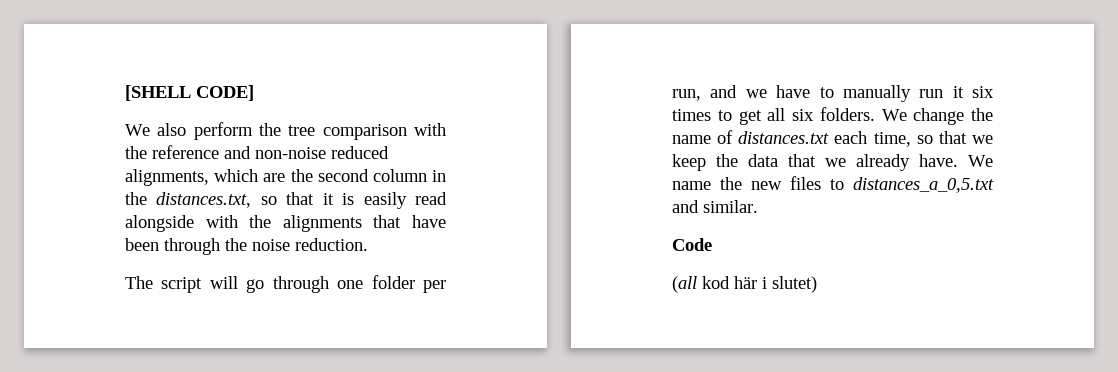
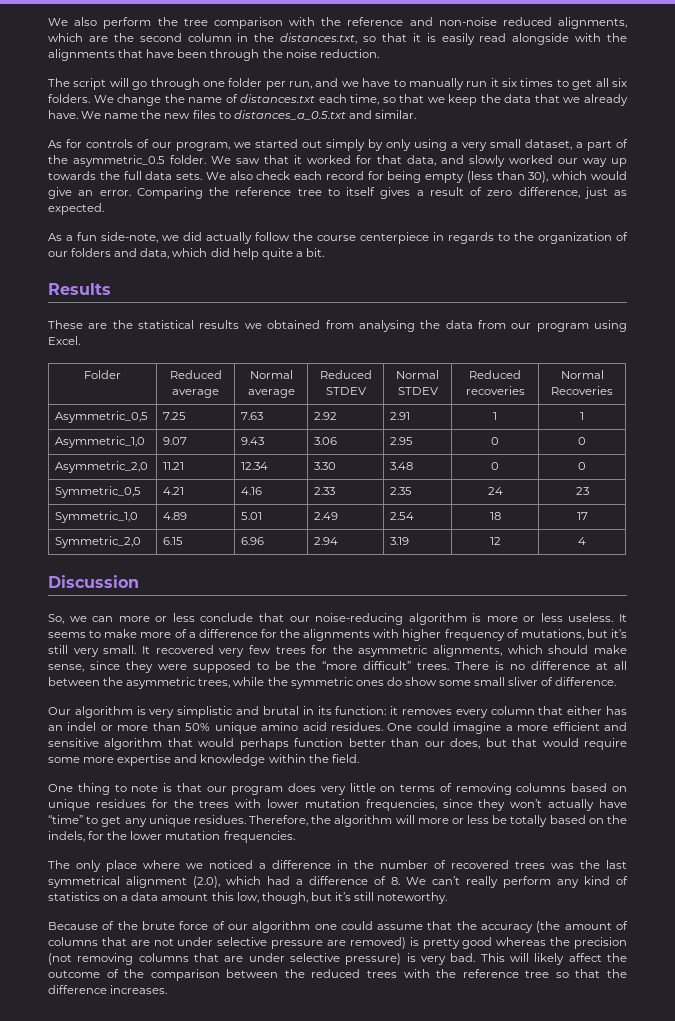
[125,85,254,101] [SHELL CODE] // -> (48, 22) none
[853,177,994,193] distances_a_0,5.txt -> [233,110,346,120] distances_a_0.5.txt
[672,238,712,251] [672,276,817,293] Code // (all kod här i slutet) -> [48,139,628,151] [48,155,627,167] [48,171,627,183] [48,187,627,199] [48,203,104,215] [48,232,628,244] [48,248,324,260] [48,283,111,295] [48,320,627,332] [48,336,80,345] [84,370,121,379] [169,370,222,379] [172,389,219,398] [249,370,293,379] [247,389,295,398] [319,370,372,379] [325,387,366,395] [396,370,439,379] [397,387,438,395] [469,370,521,379] [465,386,525,395] [560,370,604,379] [551,386,613,395] [55,411,149,423] [163,412,187,420] [241,412,264,420] [314,412,338,420] [390,412,411,420] [493,412,497,420] [580,412,584,420] [55,436,146,448] [163,437,188,445] [241,437,265,445] [314,437,338,445] [390,437,414,445] [491,437,499,445] [578,437,586,445] [55,461,149,473] [163,462,185,470] [241,462,269,470] [314,462,337,470] [390,462,414,470] [491,462,499,470] [578,462,586,470] [55,486,142,498] [163,487,185,495] [241,487,263,495] [314,487,336,495] [390,487,413,495] [487,487,503,495] [575,487,589,495] [55,511,139,523] [163,512,188,520] [241,512,263,520] [314,512,339,520] [390,512,415,520] [489,512,501,520] [576,512,588,520] [55,536,142,548] [163,537,184,545] [241,537,265,545] [314,537,339,545] [390,537,410,545] [489,537,501,545] [578,537,586,545] [48,575,139,588] [48,613,627,625] [48,629,627,641] [48,645,628,657] [48,661,627,673] [48,677,617,689] [48,706,627,718] [48,722,627,734] [48,738,627,750] [48,754,359,766] [48,783,627,795] [48,799,627,811] [48,815,627,827] [48,831,295,843] [48,860,627,872] [48,876,628,888] [48,892,448,904] [48,921,628,933] [48,937,627,949] [48,953,627,965] [48,969,627,981] [48,985,168,994] As for controls of our program, we started out simply by only using a very small dataset, a part of the asymmetric_0.5 folder. We saw that it worked for that data, and slowly worked our way up towards the full data sets. We also check each record for being empty (less than 30), which would give an error. Comparing the reference tree to itself gives a result of zero difference, just as expected. // As a fun side-note, we did actually follow the course centerpiece in regards to the organization of our folders and data, which did help quite a bit. // Results // These are the statistical results we obtained from analysing the data from our program using Excel. // Folder | Reduced average | Normal average | Reduced STDEV | Normal STDEV | Reduced recoveries | Normal Recoveries // Asymmetric_0,5 | 7.25 | 7.63 | 2.92 | 2.91 | 1 | 1 // Asymmetric_1,0 | 9.07 | 9.43 | 3.06 | 2.95 | 0 | 0 // Asymmetric_2,0 | 11.21 | 12.34 | 3.30 | 3.48 | 0 | 0 // Symmetric_0,5 | 4.21 | 4.16 | 2.33 | 2.35 | 24 | 23 // Symmetric_1,0 | 4.89 | 5.01 | 2.49 | 2.54 | 18 | 17 // Symmetric_2,0 | 6.15 | 6.96 | 2.94 | 3.19 | 12 | 4 // Discussion // So, we can more or less conclude that our noise-reducing algorithm is more or less useless. It seems to make more of a difference for the alignments with higher frequency of mutations, but it’s still very small. It recovered very few trees for the asymmetric alignments, which should make sense, since they were supposed to be the “more difficult” trees. There is no difference at all between the asymmetric trees, while the symmetric ones do show some small sliver of difference. // Our algorithm is very simplistic and brutal in its function: it removes every column that either has an indel or more than 50% unique amino acid residues. One could imagine a more efficient and sensitive algorithm that would perhaps function better than our does, but that would require some more expertise and knowledge within the field. // One thing to note is that our program does very little on terms of removing columns based on unique residues for the trees with lower mutation frequencies, since they won’t actually have “time” to get any unique residues. Therefore, the algorithm will more or less be totally based on the indels, for the lower mutation frequencies. // The only place where we noticed a difference in the number of recovered trees was the last symmetrical alignment (2.0), which had a difference of 8. We can’t really perform any kind of statistics on a data amount this low, though, but it’s still noteworthy. // Because of the brute force of our algorithm one could assume that the accuracy (the amount of columns that are not under selective pressure are removed) is pretty good whereas the precision (not removing columns that are under selective pressure) is very bad. This will likely affect the outcome of the comparison between the reduced trees with the reference tree so that the difference increases.

